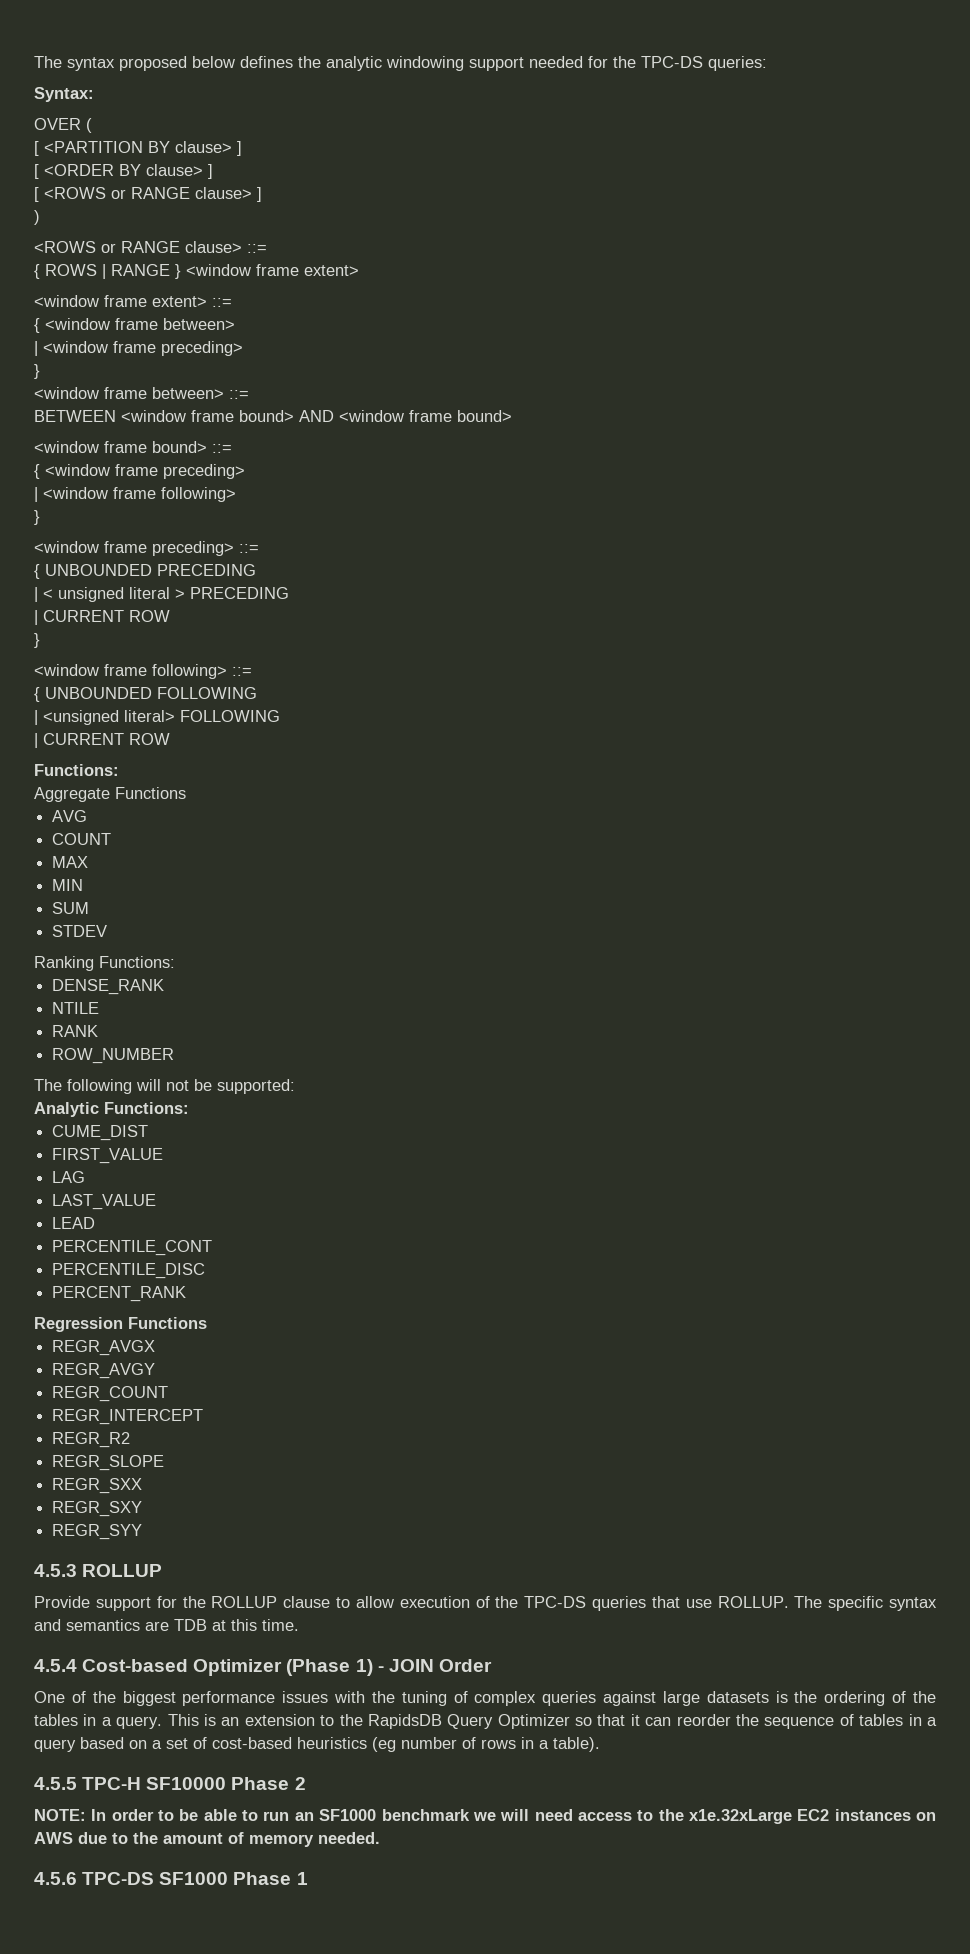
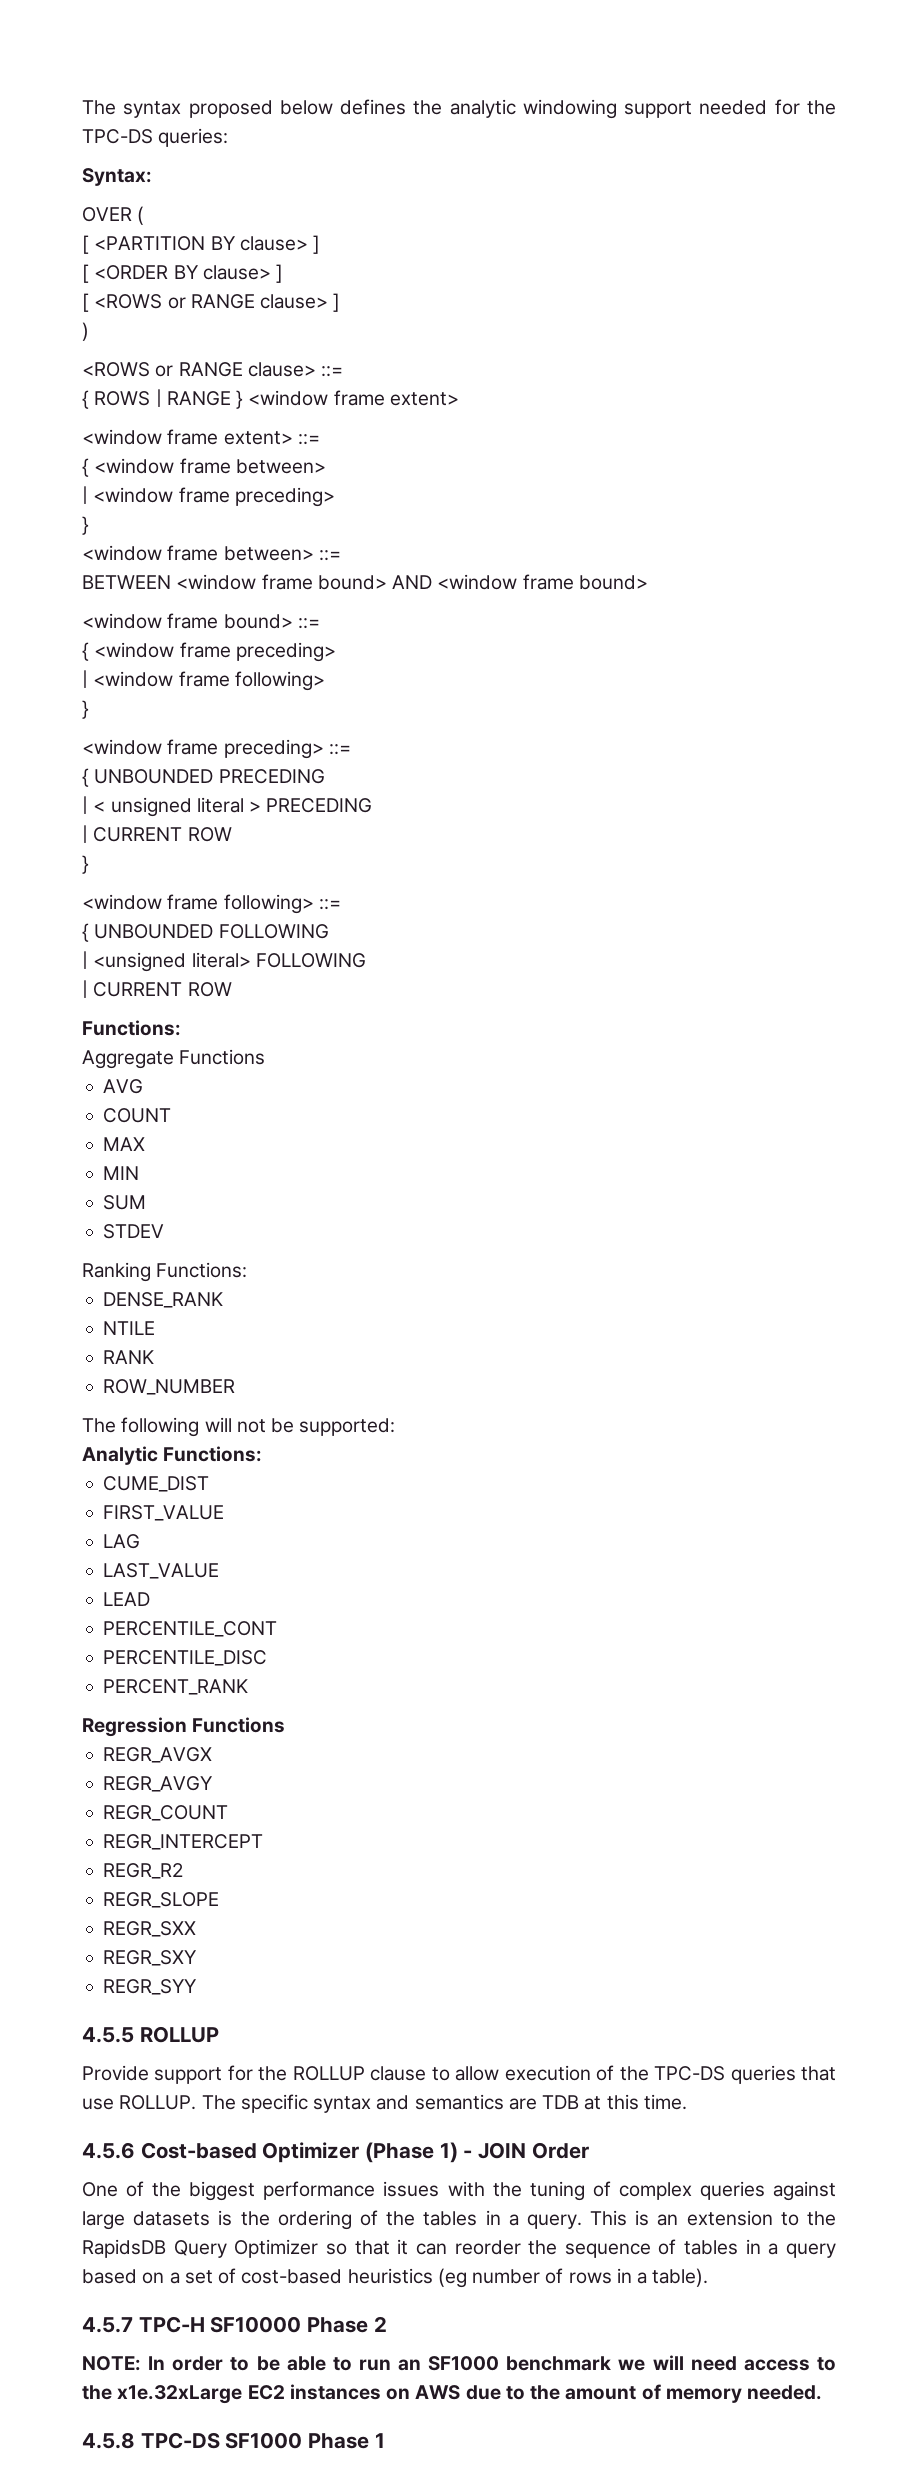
[34,1564,77,1577] 4.5.3 -> [82,2027,134,2043] 4.5.5
[34,1659,77,1672] 4.5.4 -> [82,2142,135,2159] 4.5.6
[34,1777,77,1790] 4.5.5 -> [82,2317,133,2333] 4.5.7
[34,1872,77,1885] 4.5.6 -> [82,2432,135,2449] 4.5.8

